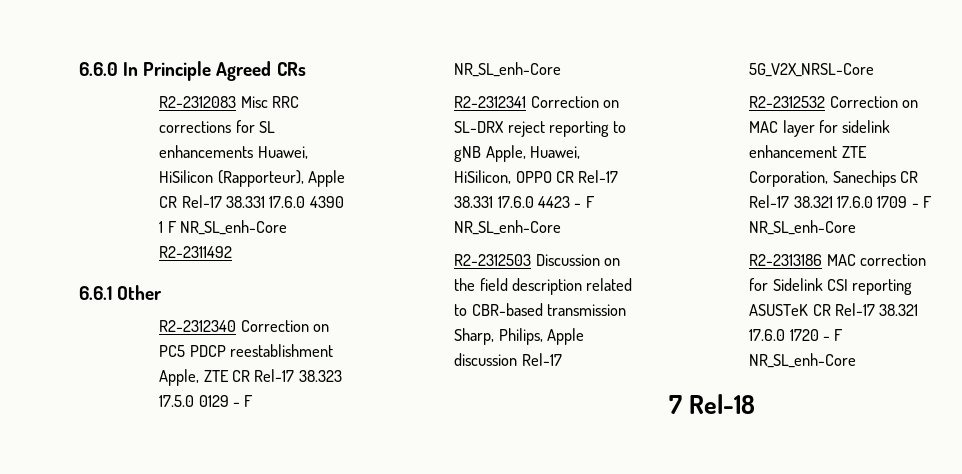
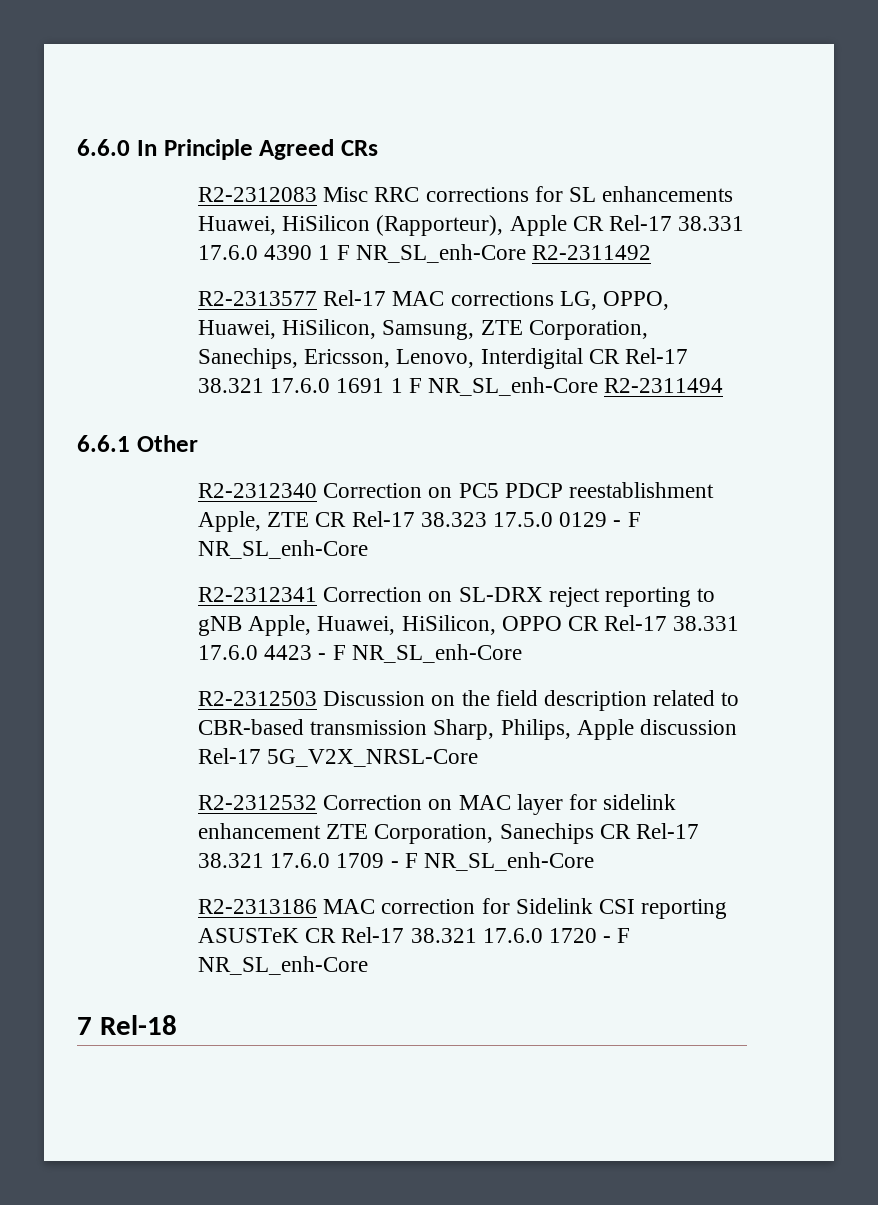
(233, 252) none -> [197,290,669,310] [197,319,648,340] [197,348,688,369] [197,377,724,396] // R2-2313577 Rel-17 MAC corrections LG, OPPO, Huawei, HiSilicon, Samsung, ZTE Corporation, Sanechips, Ericsson, Lenovo, Interdigital CR Rel-17 38.321 17.6.0 1691 1 F NR_SL_enh-Core R2-2311494

